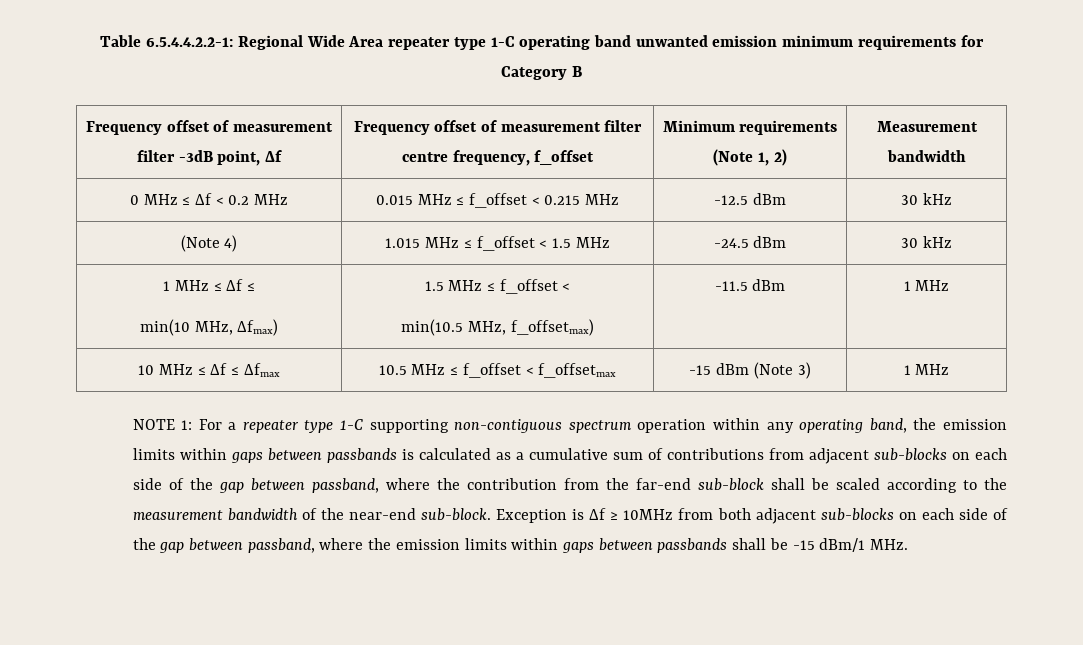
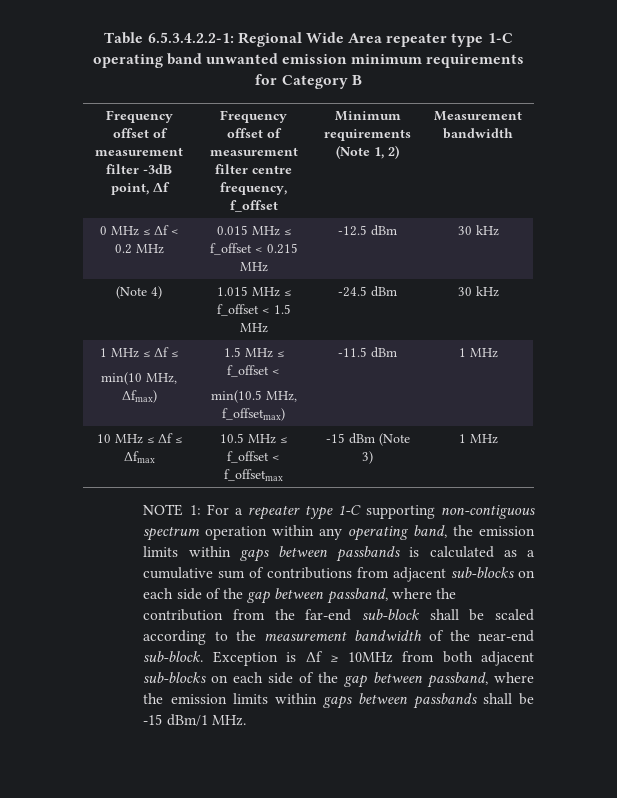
[146,37,234,47] 6.5.4.4.2.2-1: -> [147,32,234,43] 6.5.3.4.2.2-1:

